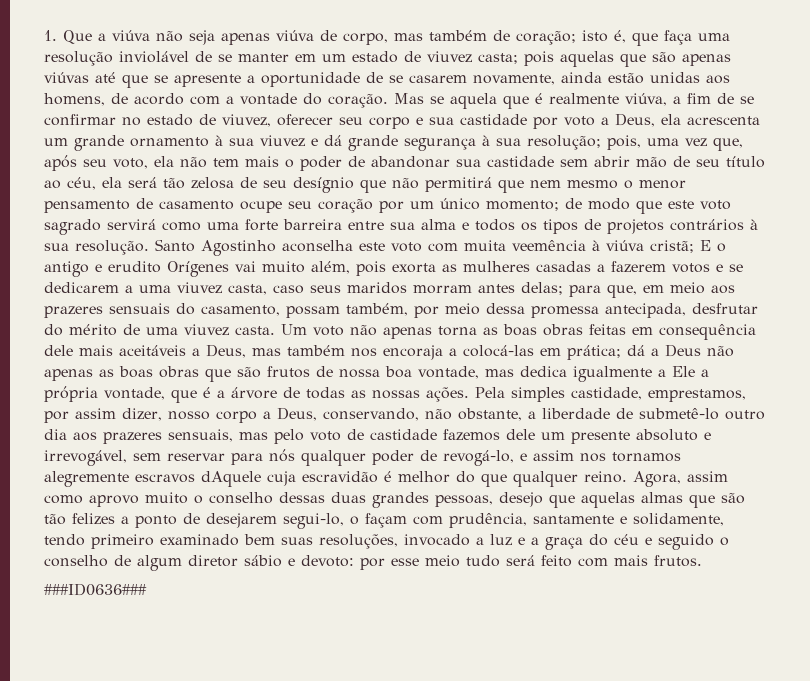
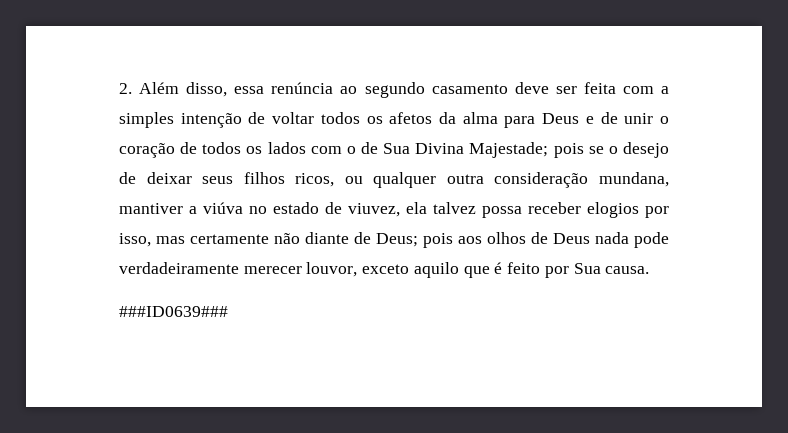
[44,30,730,46] [44,51,731,67] [44,72,730,88] [44,93,754,109] [44,113,760,129] [44,135,743,151] [44,155,765,171] [44,177,686,193] [44,198,731,214] [44,219,758,235] [44,239,726,256] [44,261,743,277] [44,282,735,298] [44,303,758,318] [44,324,756,340] [44,344,734,360] [44,366,709,382] [44,386,746,403] [44,407,765,423] [44,429,711,444] [44,449,681,466] [44,471,728,487] [44,492,745,508] [44,513,724,529] [44,534,729,550] [44,555,702,571] [44,583,147,596] 1. Que a viúva não seja apenas viúva de corpo, mas também de coração; isto é, que faça uma resolução inviolável de se manter em um estado de viuvez casta; pois aquelas que são apenas viúvas até que se apresente a oportunidade de se casarem novamente, ainda estão unidas aos homens, de acordo com a vontade do coração. Mas se aquela que é realmente viúva, a fim de se confirmar no estado de viuvez, oferecer seu corpo e sua castidade por voto a Deus, ela acrescenta um grande ornamento à sua viuvez e dá grande segurança à sua resolução; pois, uma vez que, após seu voto, ela não tem mais o poder de abandonar sua castidade sem abrir mão de seu título ao céu, ela será tão zelosa de seu desígnio que não permitirá que nem mesmo o menor pensamento de casamento ocupe seu coração por um único momento; de modo que este voto sagrado servirá como uma forte barreira entre sua alma e todos os tipos de projetos contrários à sua resolução. Santo Agostinho aconselha este voto com muita veemência à viúva cristã; E o antigo e erudito Orígenes vai muito além, pois exorta as mulheres casadas a fazerem votos e se dedicarem a uma viuvez casta, caso seus maridos morram antes delas; para que, em meio aos prazeres sensuais do casamento, possam também, por meio dessa promessa antecipada, desfrutar do mérito de uma viuvez casta. Um voto não apenas torna as boas obras feitas em consequência dele mais aceitáveis a Deus, mas também nos encoraja a colocá-las em prática; dá a Deus não apenas as boas obras que são frutos de nossa boa vontade, mas dedica igualmente a Ele a própria vontade, que é a árvore de todas as nossas ações. Pela simples castidade, emprestamos, por assim dizer, nosso corpo a Deus, conservando, não obstante, a liberdade de submetê-lo outro dia aos prazeres sensuais, mas pelo voto de castidade fazemos dele um presente absoluto e irrevogável, sem reservar para nós qualquer poder de revogá-lo, e assim nos tornamos alegremente escravos dAquele cuja escravidão é melhor do que qualquer reino. Agora, assim como aprovo muito o conselho dessas duas grandes pessoas, desejo que aquelas almas que são tão felizes a ponto de desejarem segui-lo, o façam com prudência, santamente e solidamente, tendo primeiro examinado bem suas resoluções, invocado a luz e a graça do céu e seguido o conselho de algum diretor sábio e devoto: por esse meio tudo será feito com mais frutos. // ###ID0636### -> [119,82,669,98] [119,112,670,128] [119,142,670,158] [119,172,669,188] [119,202,669,218] [119,232,669,248] [119,262,650,278] [119,306,228,317] 2. Além disso, essa renúncia ao segundo casamento deve ser feita com a simples intenção de voltar todos os afetos da alma para Deus e de unir o coração de todos os lados com o de Sua Divina Majestade; pois se o desejo de deixar seus filhos ricos, ou qualquer outra consideração mundana, mantiver a viúva no estado de viuvez, ela talvez possa receber elogios por isso, mas certamente não diante de Deus; pois aos olhos de Deus nada pode verdadeiramente merecer louvor, exceto aquilo que é feito por Sua causa. // ###ID0639###

